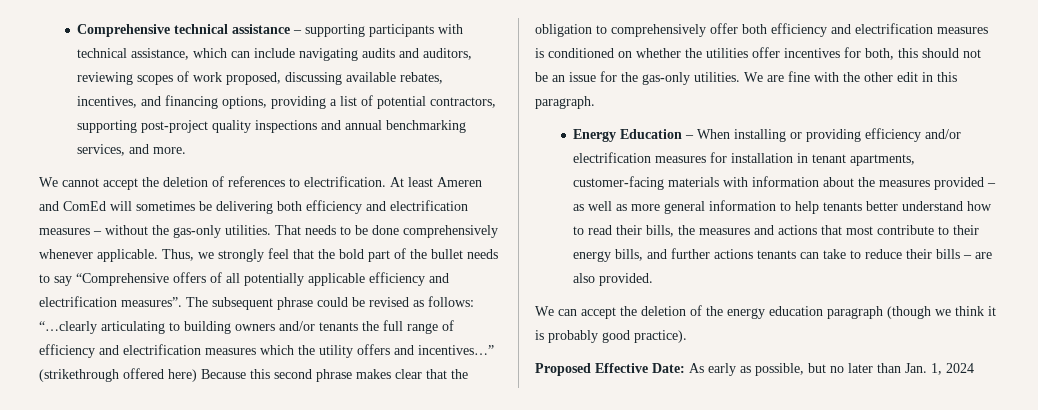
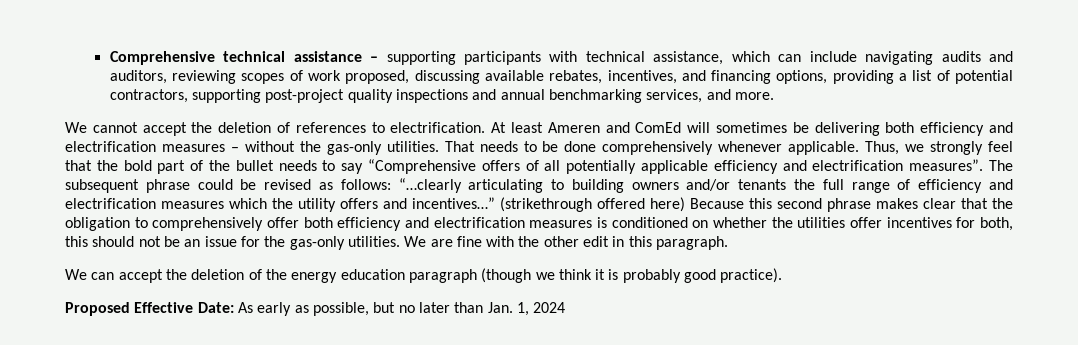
[573,128,962,142] [573,152,916,166] [573,176,997,190] [573,200,993,214] [573,225,980,237] [573,248,993,262] [573,273,654,286] // Energy Education – When installing or providing efficiency and/or electrification measures for installation in tenant apartments, customer-facing materials with information about the measures provided – as well as more general information to help tenants better understand how to read their bills, the measures and actions that most contribute to their energy bills, and further actions tenants can take to reduce their bills – are also provided. -> (729, 243) none

